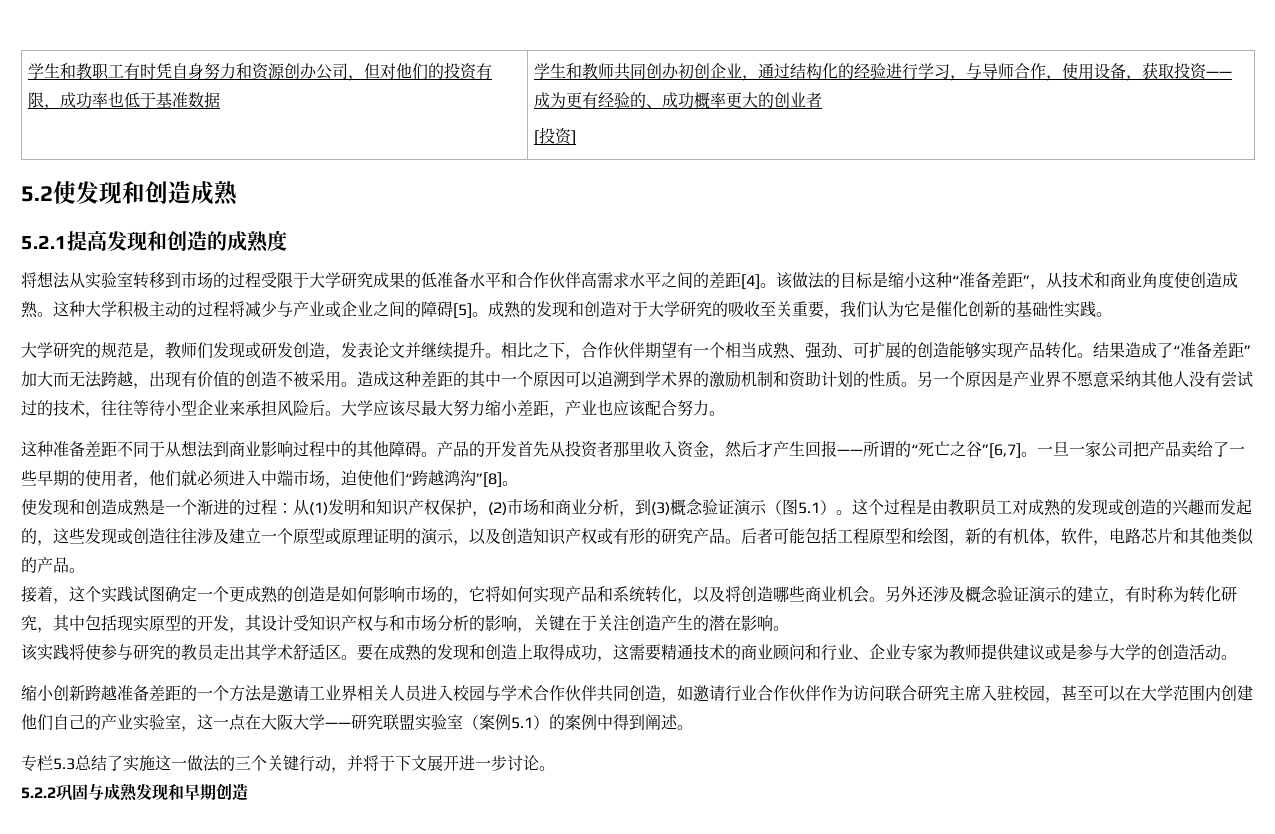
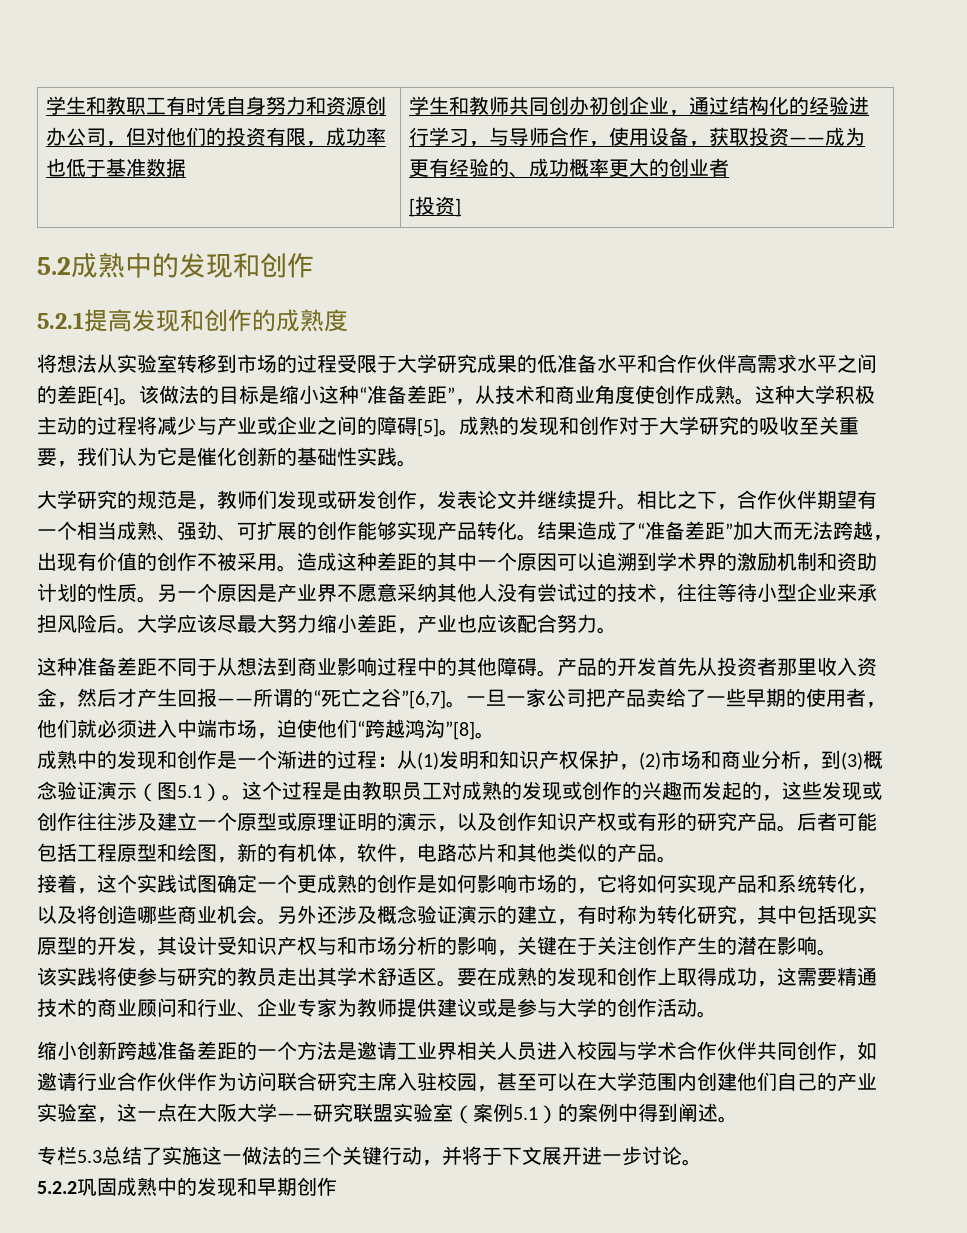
[53,181,238,206] 使发现和创造成熟 -> [71,252,314,278] 成熟中的发现和创作
[187,231,207,251] 造 -> [228,309,252,332] 作
[1206,272,1222,288] 造 -> [675,385,695,404] 作
[600,301,616,317] 造 -> [599,416,619,435] 作
[309,342,325,358] 造 -> [397,490,417,509] 作
[933,342,949,358] 造 -> [337,521,357,540] 作
[261,371,277,387] 造 -> [177,552,197,571] 作
[21,499,150,516] 使发现和创造成熟 -> [37,750,217,770] 成熟中的发现和创作
[1140,499,1156,515] 造 -> [602,781,622,800] 作
[149,528,165,544] 造 -> [57,812,77,831] 作
[517,528,533,544] 造 -> [517,812,537,831] 作
[309,586,325,602] 造 -> [397,874,417,893] 作
[645,615,661,631] 造 -> [657,936,677,955] 作
[501,644,517,660] 造 -> [637,967,657,986] 作
[1173,644,1189,660] 造 -> [637,998,657,1017] 作
[645,685,661,701] 造 -> [817,1041,837,1060] 作
[88,783,137,802] 与成熟 -> [117,1177,197,1196] 成熟中的
[232,783,248,801] 造 -> [317,1177,337,1196] 作

